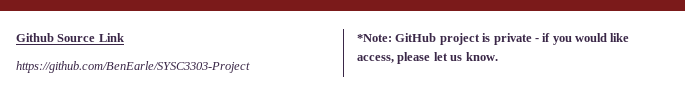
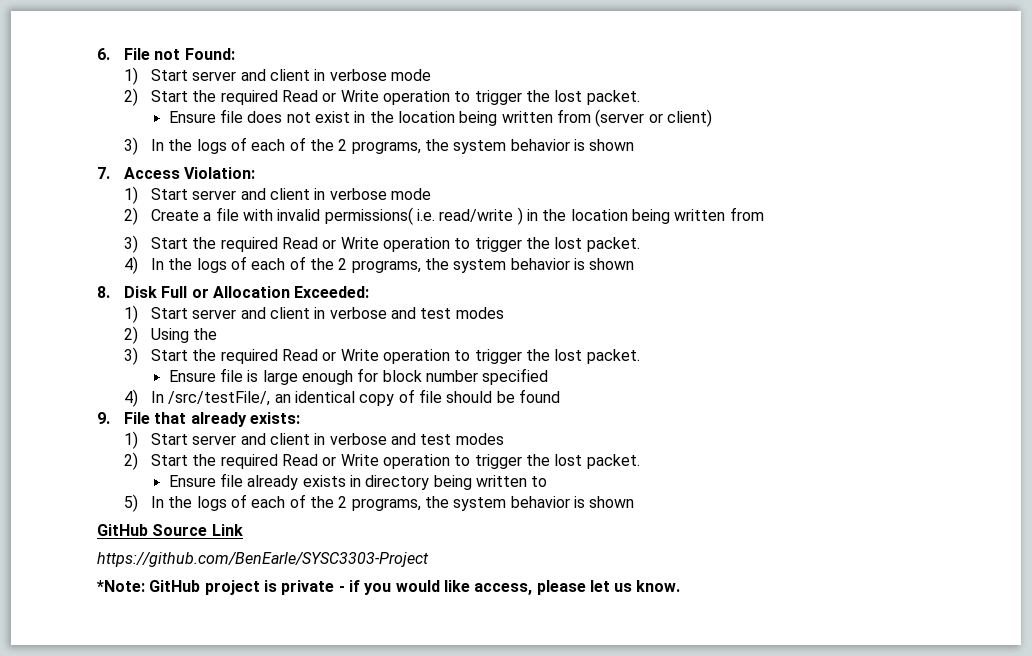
[16,33,54,42] Github -> [97,48,235,60] [124,67,432,85] [124,88,640,106] [168,109,712,127] [124,137,635,155] [97,167,256,179] [124,186,432,204] [124,207,764,225] [124,235,640,253] [124,256,635,274] [97,286,370,298] [124,305,504,323] [124,326,218,344] [124,347,640,365] [168,368,549,385] [124,389,561,407] [97,412,301,427] [124,431,504,449] [124,452,640,470] [168,473,548,490] [124,494,635,512] [97,524,148,536] 6. File not Found: // 1) Start server and client in verbose mode // 2) Start the required Read or Write operation to trigger the lost packet. // Ensure file does not exist in the location being written from (server or client) // 3) In the logs of each of the 2 programs, the system behavior is shown // 7. Access Violation: // 1) Start server and client in verbose mode // 2) Create a file with invalid permissions( i.e. read/write ) in the location being written from // 3) Start the required Read or Write operation to trigger the lost packet. // 4) In the logs of each of the 2 programs, the system behavior is shown // 8. Disk Full or Allocation Exceeded: // 1) Start server and client in verbose and test modes // 2) Using the // 3) Start the required Read or Write operation to trigger the lost packet. // Ensure file is large enough for block number specified // 4) In /src/testFile/, an identical copy of file should be found // 9. File that already exists: // 1) Start server and client in verbose and test modes // 2) Start the required Read or Write operation to trigger the lost packet. // Ensure file already exists in directory being written to // 5) In the logs of each of the 2 programs, the system behavior is shown // GitHub

